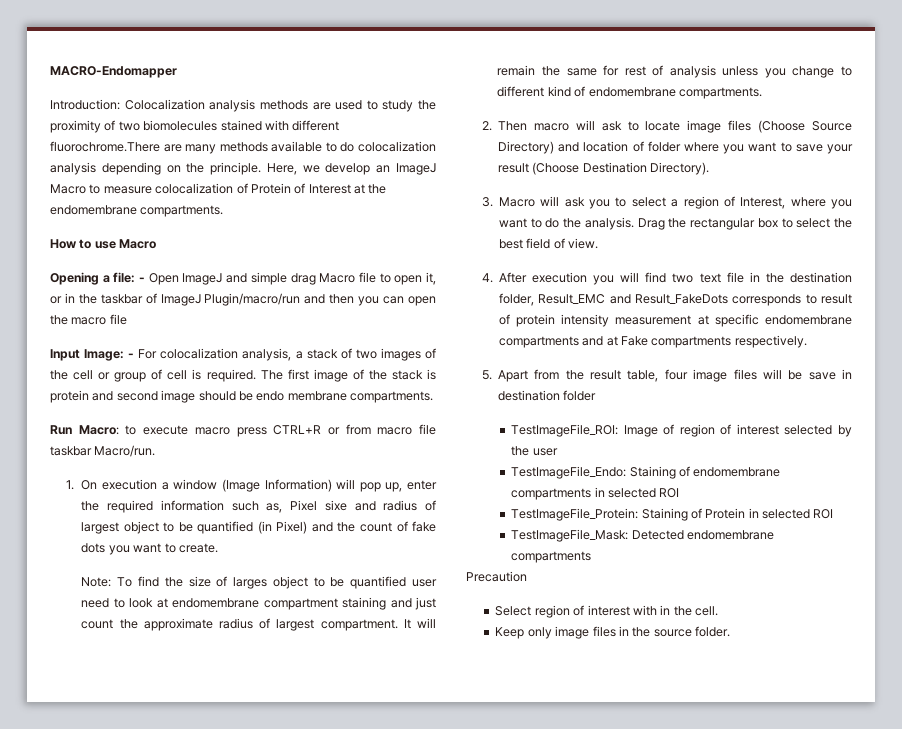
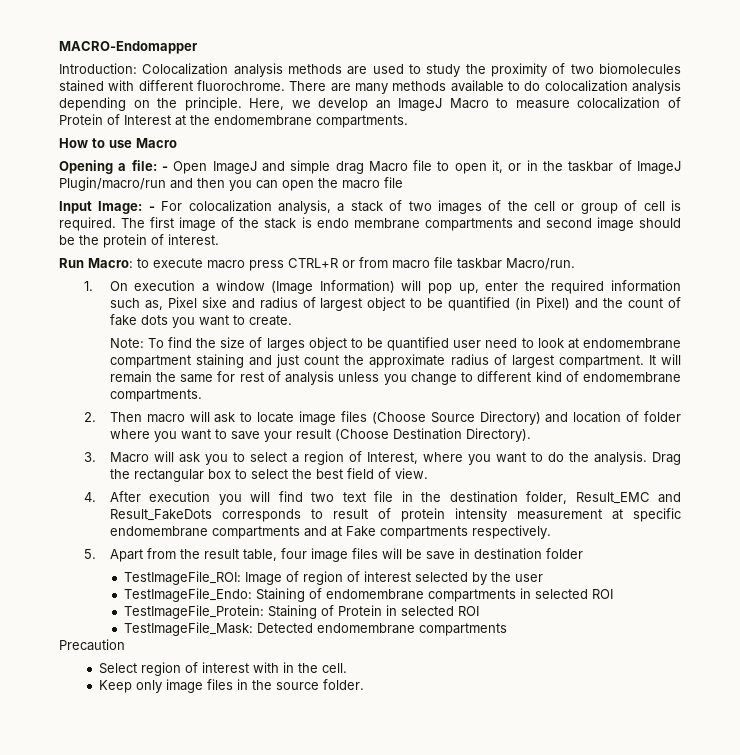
[50,141,160,152] fluorochrome.There -> [197,80,327,91] fluorochrome. There
[50,390,89,403] protein -> [316,218,513,231] endo membrane compartments
[256,391,433,403] endo membrane compartments. -> [79,234,219,248] the protein of interest.

